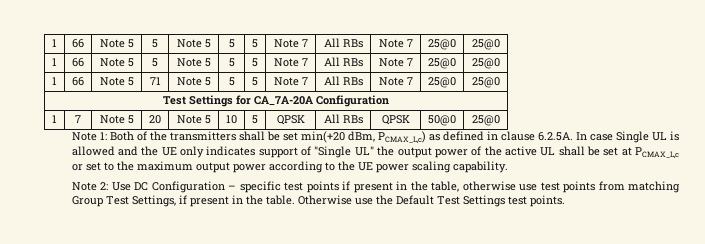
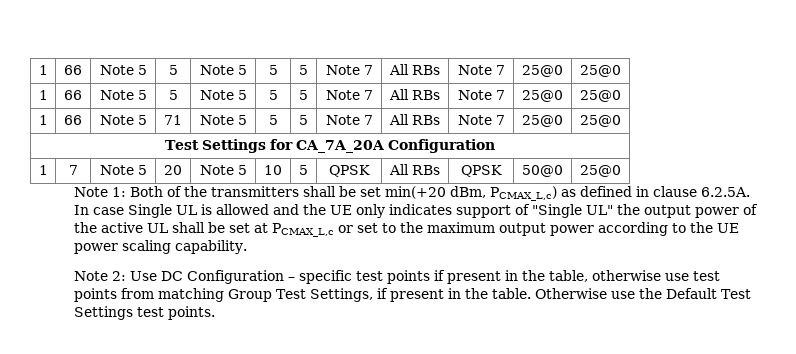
[254,96,313,105] CA_7A-20A -> [295,140,385,153] CA_7A_20A

